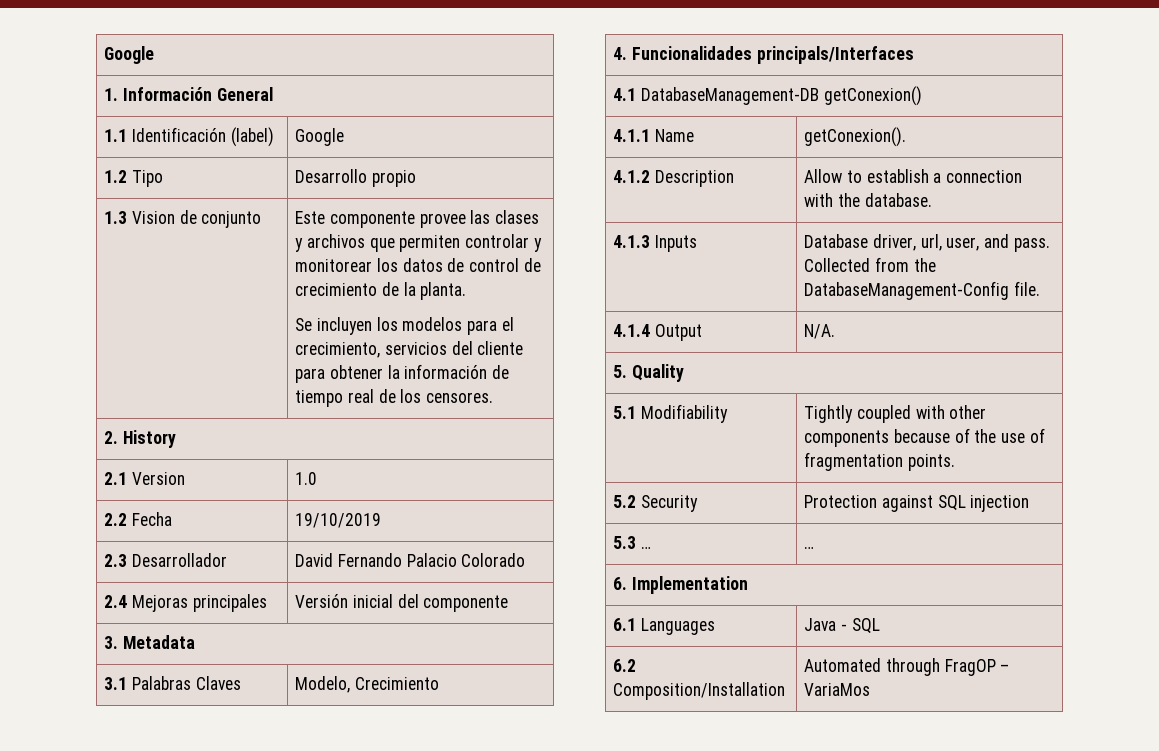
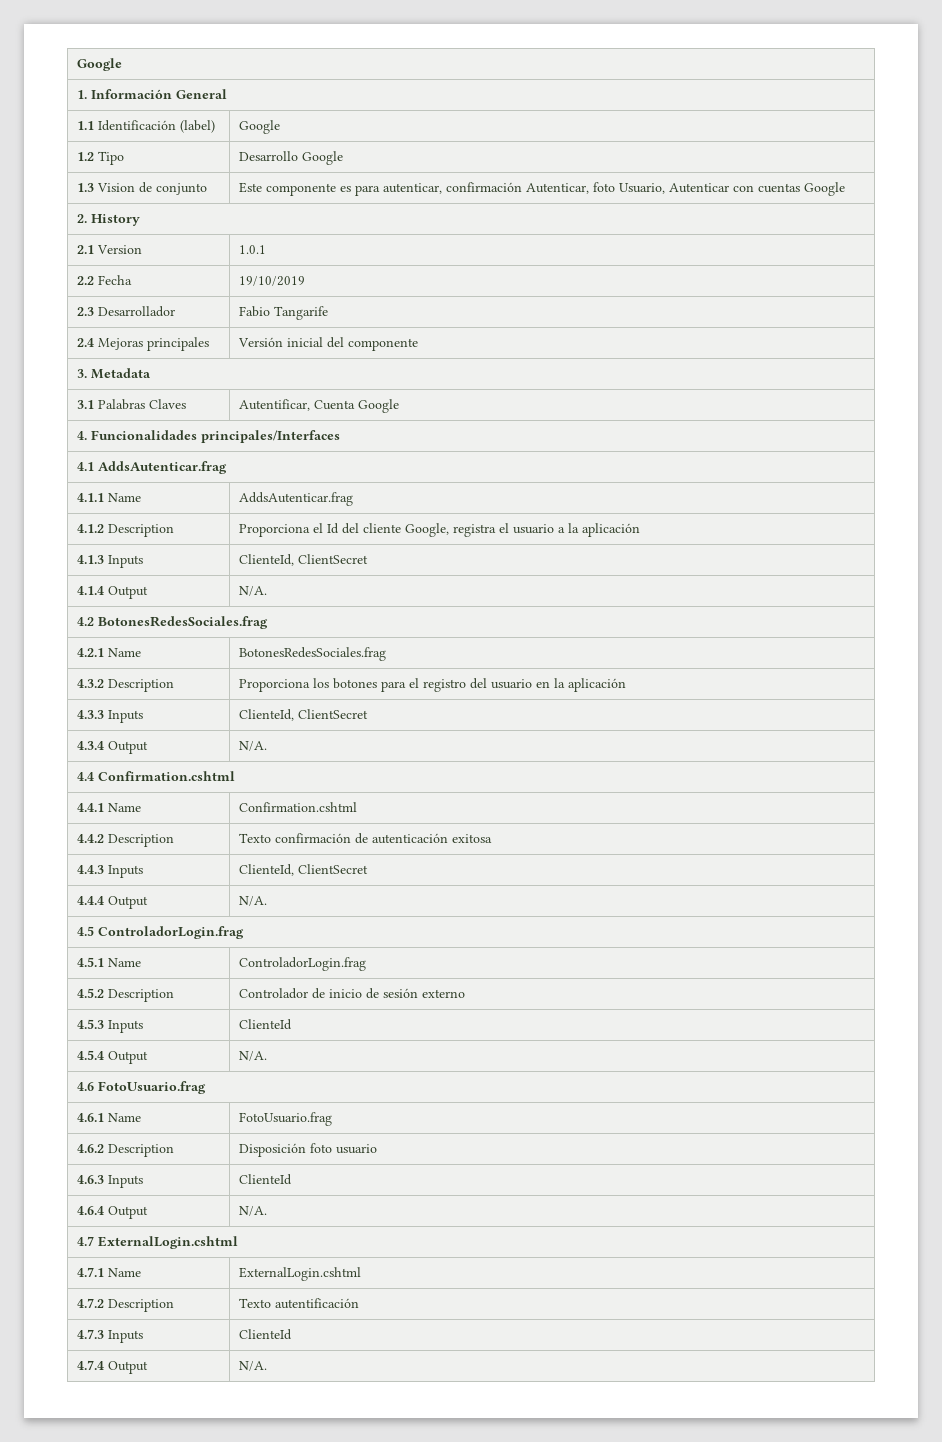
[371,170,416,187] propio -> [301,151,343,165] Google
[419,210,540,228] [295,234,542,252] [295,258,541,272] [295,282,467,300] [295,317,514,335] [295,341,524,358] [295,364,510,383] [295,389,494,407] provee las clases y archivos que permiten controlar y monitorear los datos de control de crecimiento de la planta. // Se incluyen los modelos para el crecimiento, servicios del cliente para obtener la información de tiempo real de los censores. -> [339,182,845,196] es para autenticar, confirmación Autenticar, foto Usuario, Autenticar con cuentas Google
[295,472,318,485] 1.0 -> [238,245,266,254] 1.0.1
[295,553,526,567] David Fernando Palacio Colorado -> [238,306,328,320] Fabio Tangarife
[295,676,439,693] Modelo, Crecimiento -> [238,399,399,413] Autentificar, Cuenta Google
[756,46,914,64] principals/Interfaces -> [200,430,340,443] principales/Interfaces
[640,86,922,106] DatabaseManagement-DB getConexion() -> [97,461,227,474] AddsAutenticar.frag
[804,127,907,147] getConexion(). -> [238,492,353,506] AddsAutenticar.frag
[804,169,1023,183] [804,193,932,207] [613,235,697,252] [804,234,1050,252] [804,257,936,272] [804,281,1040,300] [613,324,702,341] [804,324,836,339] [613,364,684,382] [613,404,728,423] [804,405,987,423] [804,428,1045,447] [804,452,955,471] [613,495,698,512] [804,495,1030,512] [613,536,651,549] [804,546,815,549] [613,576,748,594] [613,618,715,635] [804,618,880,634] [613,659,637,672] [613,682,786,700] [804,658,1010,676] [804,683,871,696] Allow to establish a connection with the database. // 4.1.3 Inputs | Database driver, url, user, and pass. Collected from the DatabaseManagement-Config file. // 4.1.4 Output | N/A. // 5. Quality // 5.1 Modifiability | Tightly coupled with other components because of the use of fragmentation points. // 5.2 Security | Protection against SQL injection // 5.3 … | … // 6. Implementation // 6.1 Languages | Java - SQL // 6.2 Composition/Installation | Automated through FragOP – VariaMos -> [238,523,640,537] [76,555,143,568] [238,554,368,566] [76,586,148,599] [238,586,267,596] [76,616,268,629] [76,648,141,657] [238,647,386,661] [76,679,174,692] [238,678,626,692] [76,710,143,723] [238,709,368,721] [76,741,148,754] [238,741,267,751] [76,771,235,781] [76,803,141,812] [238,802,357,812] [76,834,174,847] [238,833,492,844] [76,865,143,878] [238,864,368,876] [76,896,148,909] [238,896,267,906] [76,926,244,939] [76,957,141,967] [238,957,366,971] [76,988,174,1002] [238,988,465,999] [76,1019,143,1033] [238,1019,292,1030] [76,1050,148,1064] [238,1051,267,1061] [76,1081,206,1094] [76,1113,141,1122] [238,1112,332,1126] [76,1144,174,1157] [238,1143,377,1157] [76,1175,143,1188] [238,1174,292,1185] [76,1206,148,1219] [238,1206,267,1216] [76,1236,238,1249] [76,1267,141,1277] [238,1267,361,1281] [76,1298,174,1312] [238,1298,359,1309] [76,1329,143,1343] [238,1329,292,1340] [76,1360,148,1374] [238,1361,267,1371] Proporciona el Id del cliente Google, registra el usuario a la aplicación // 4.1.3 Inputs | ClienteId, ClientSecret // 4.1.4 Output | N/A. // 4.2 BotonesRedesSociales.frag // 4.2.1 Name | BotonesRedesSociales.frag // 4.3.2 Description | Proporciona los botones para el registro del usuario en la aplicación // 4.3.3 Inputs | ClienteId, ClientSecret // 4.3.4 Output | N/A. // 4.4 Confirmation.cshtml // 4.4.1 Name | Confirmation.cshtml // 4.4.2 Description | Texto confirmación de autenticación exitosa // 4.4.3 Inputs | ClienteId, ClientSecret // 4.4.4 Output | N/A. // 4.5 ControladorLogin.frag // 4.5.1 Name | ControladorLogin.frag // 4.5.2 Description | Controlador de inicio de sesión externo // 4.5.3 Inputs | ClienteId // 4.5.4 Output | N/A. // 4.6 FotoUsuario.frag // 4.6.1 Name | FotoUsuario.frag // 4.6.2 Description | Disposición foto usuario // 4.6.3 Inputs | ClienteId // 4.6.4 Output | N/A. // 4.7 ExternalLogin.cshtml // 4.7.1 Name | ExternalLogin.cshtml // 4.7.2 Description | Texto autentificación // 4.7.3 Inputs | ClienteId // 4.7.4 Output | N/A.

